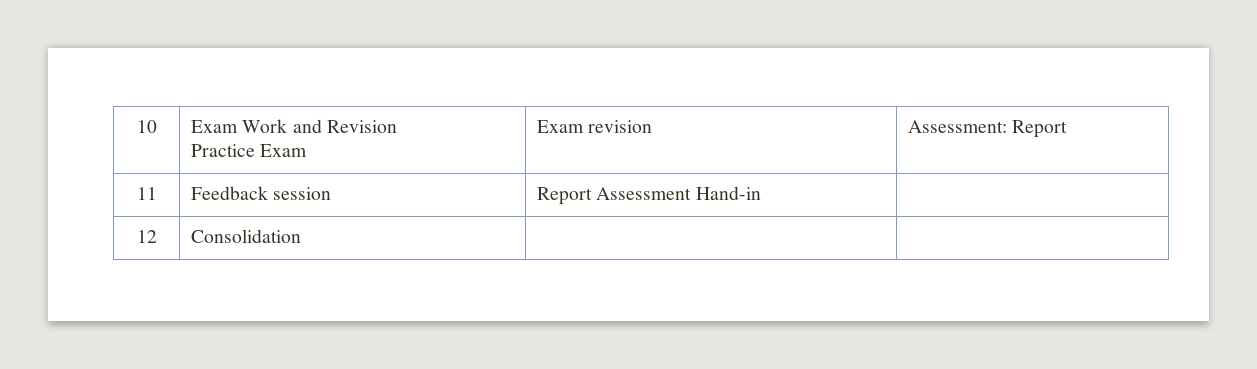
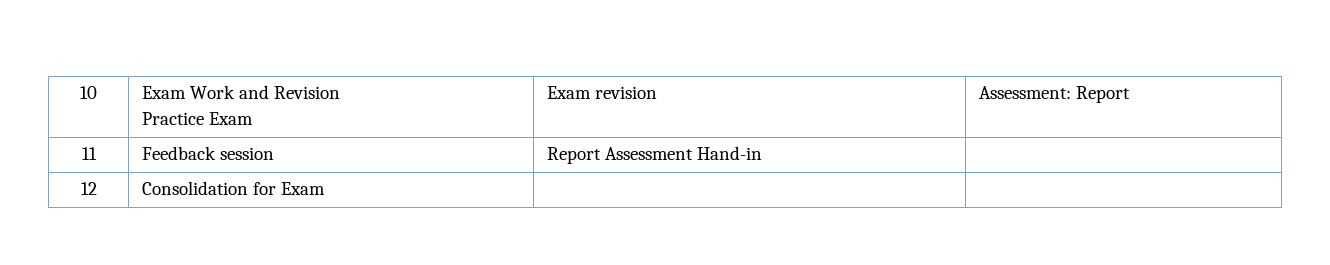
(302, 236) none -> [253,182,326,195] for Exam

